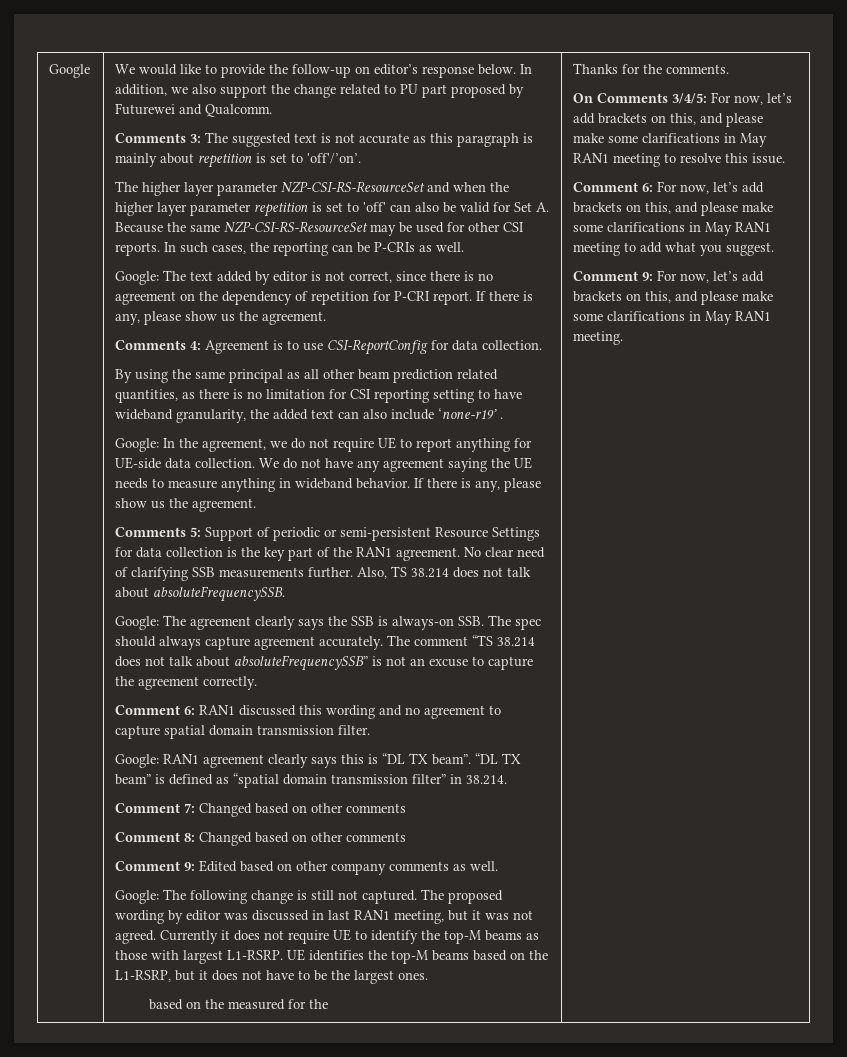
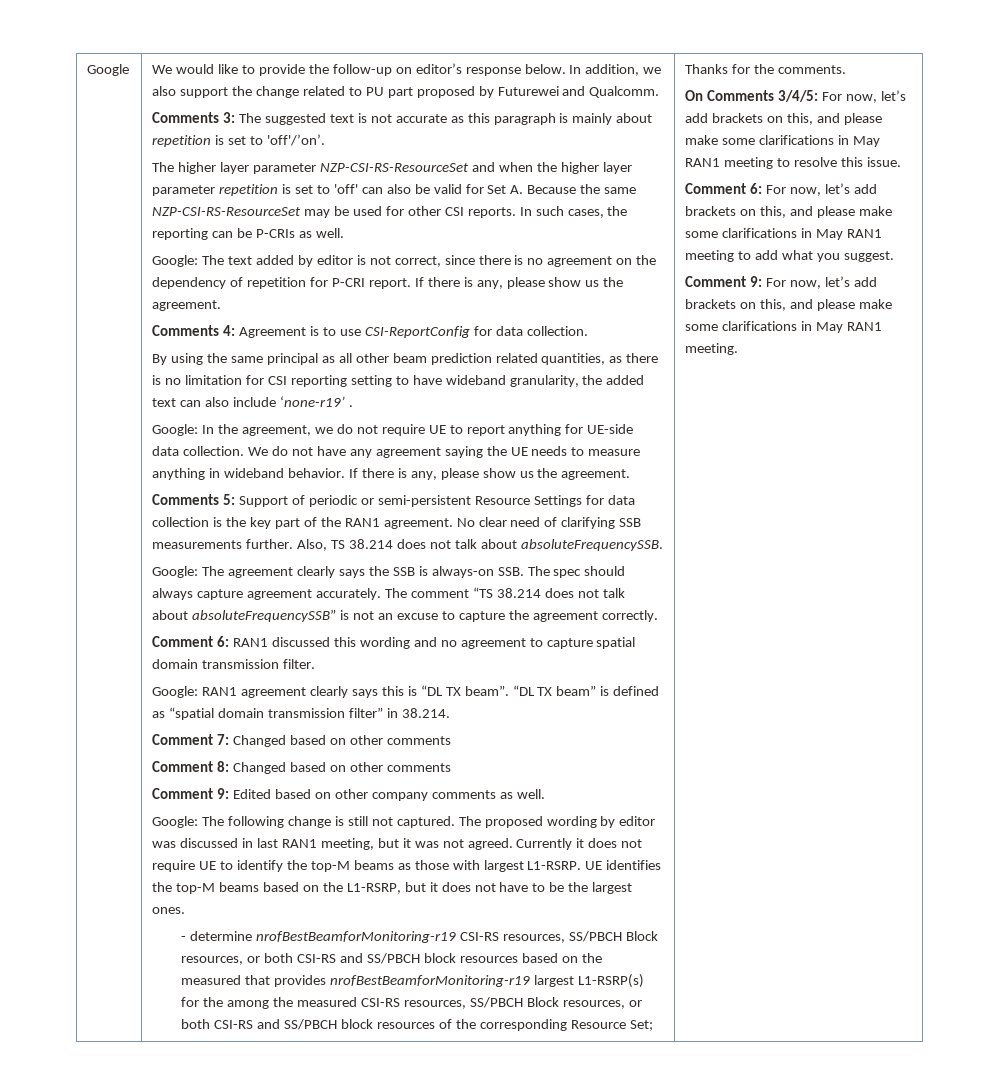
[149,999,329,1010] based on the measured for the -> [181,931,658,943] [181,953,602,965] [181,974,645,988] [181,997,642,1009] [181,1019,653,1031] - determine nrofBestBeamforMonitoring-r19 CSI-RS resources, SS/PBCH Block resources, or both CSI-RS and SS/PBCH block resources based on the measured that provides nrofBestBeamforMonitoring-r19 largest L1-RSRP(s) for the among the measured CSI-RS resources, SS/PBCH Block resources, or both CSI-RS and SS/PBCH block resources of the corresponding Resource Set;

